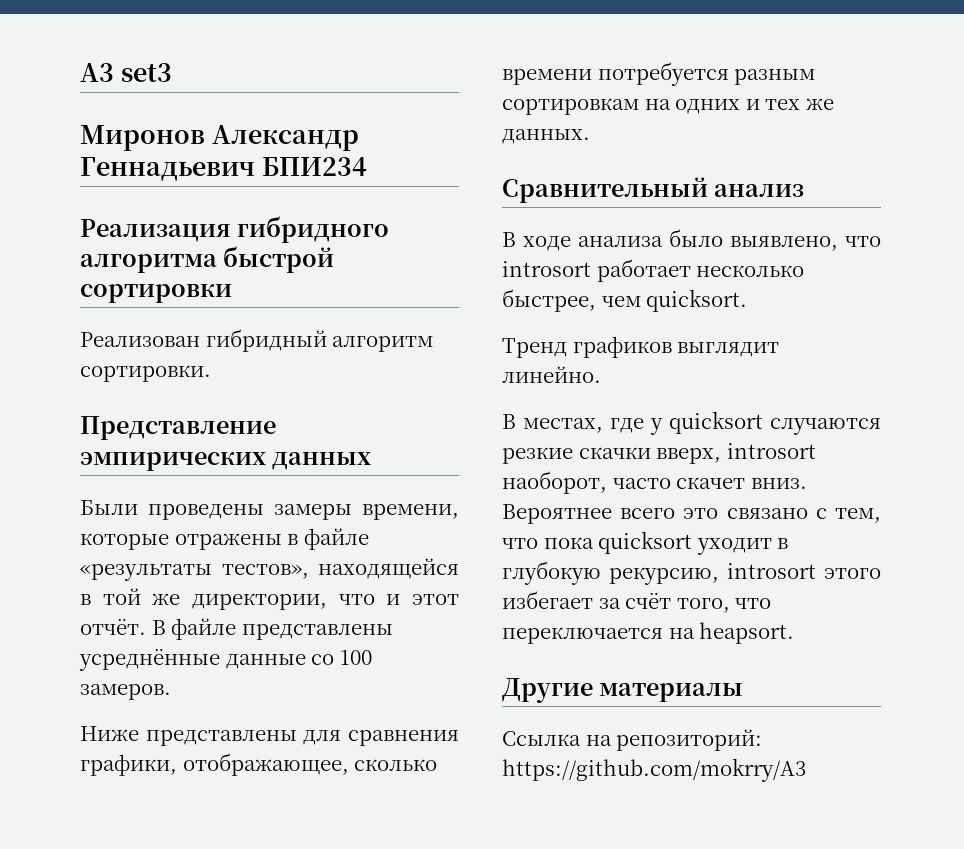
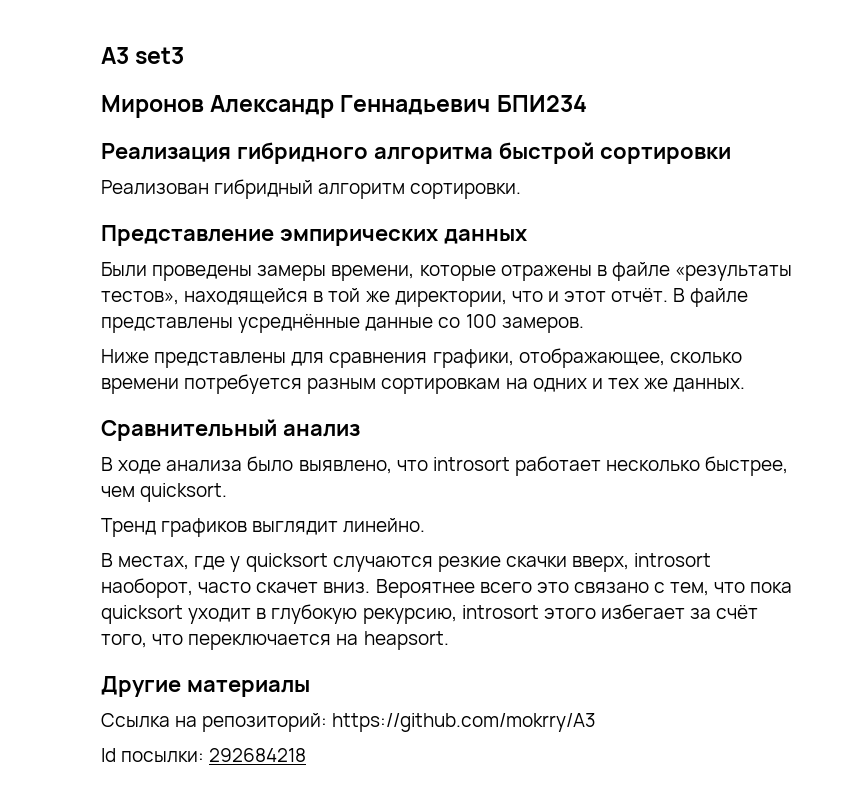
(806, 770) none -> [101,748,307,763] // Id посылки: 292684218

